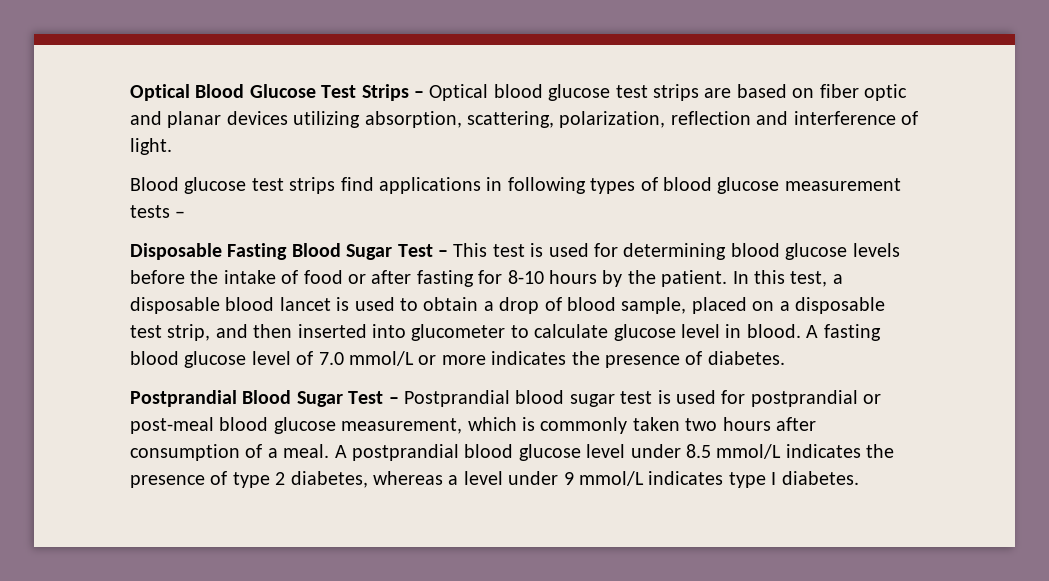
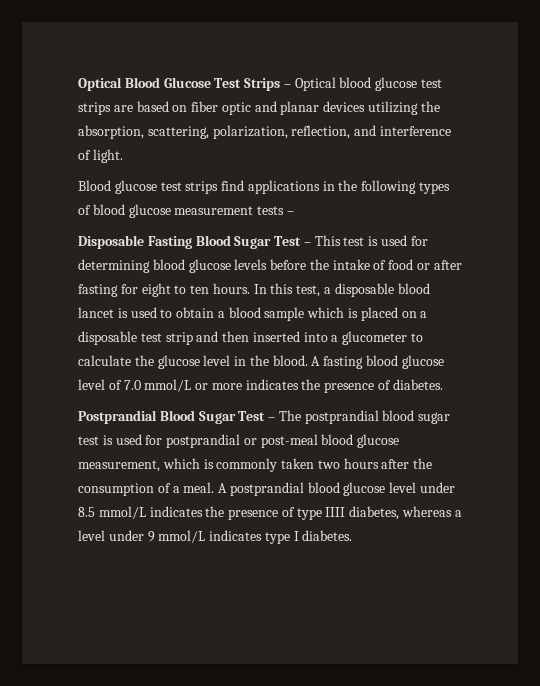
(361, 119) none -> [420,101,440,112] the
[670,111,751,125] reflection -> [291,125,351,139] reflection,
(503, 184) none -> [338,180,358,191] the
[507,270,728,287] 8-10 hours by the patient. -> [141,283,250,297] eight to ten hours.
[499,297,687,314] drop of blood sample, -> [228,307,359,321] blood sample which is
[167,324,211,341] strip, -> [165,332,193,345] strip
(406, 331) none -> [331,335,339,342] a
(609, 331) none -> [134,355,154,366] the
(742, 331) none -> [249,355,269,366] the
[404,390,510,407] Postprandial -> [278,410,379,424] The postprandial
(816, 424) none -> [413,458,433,469] the
[275,472,286,485] 2 -> [325,507,346,517] IIII

